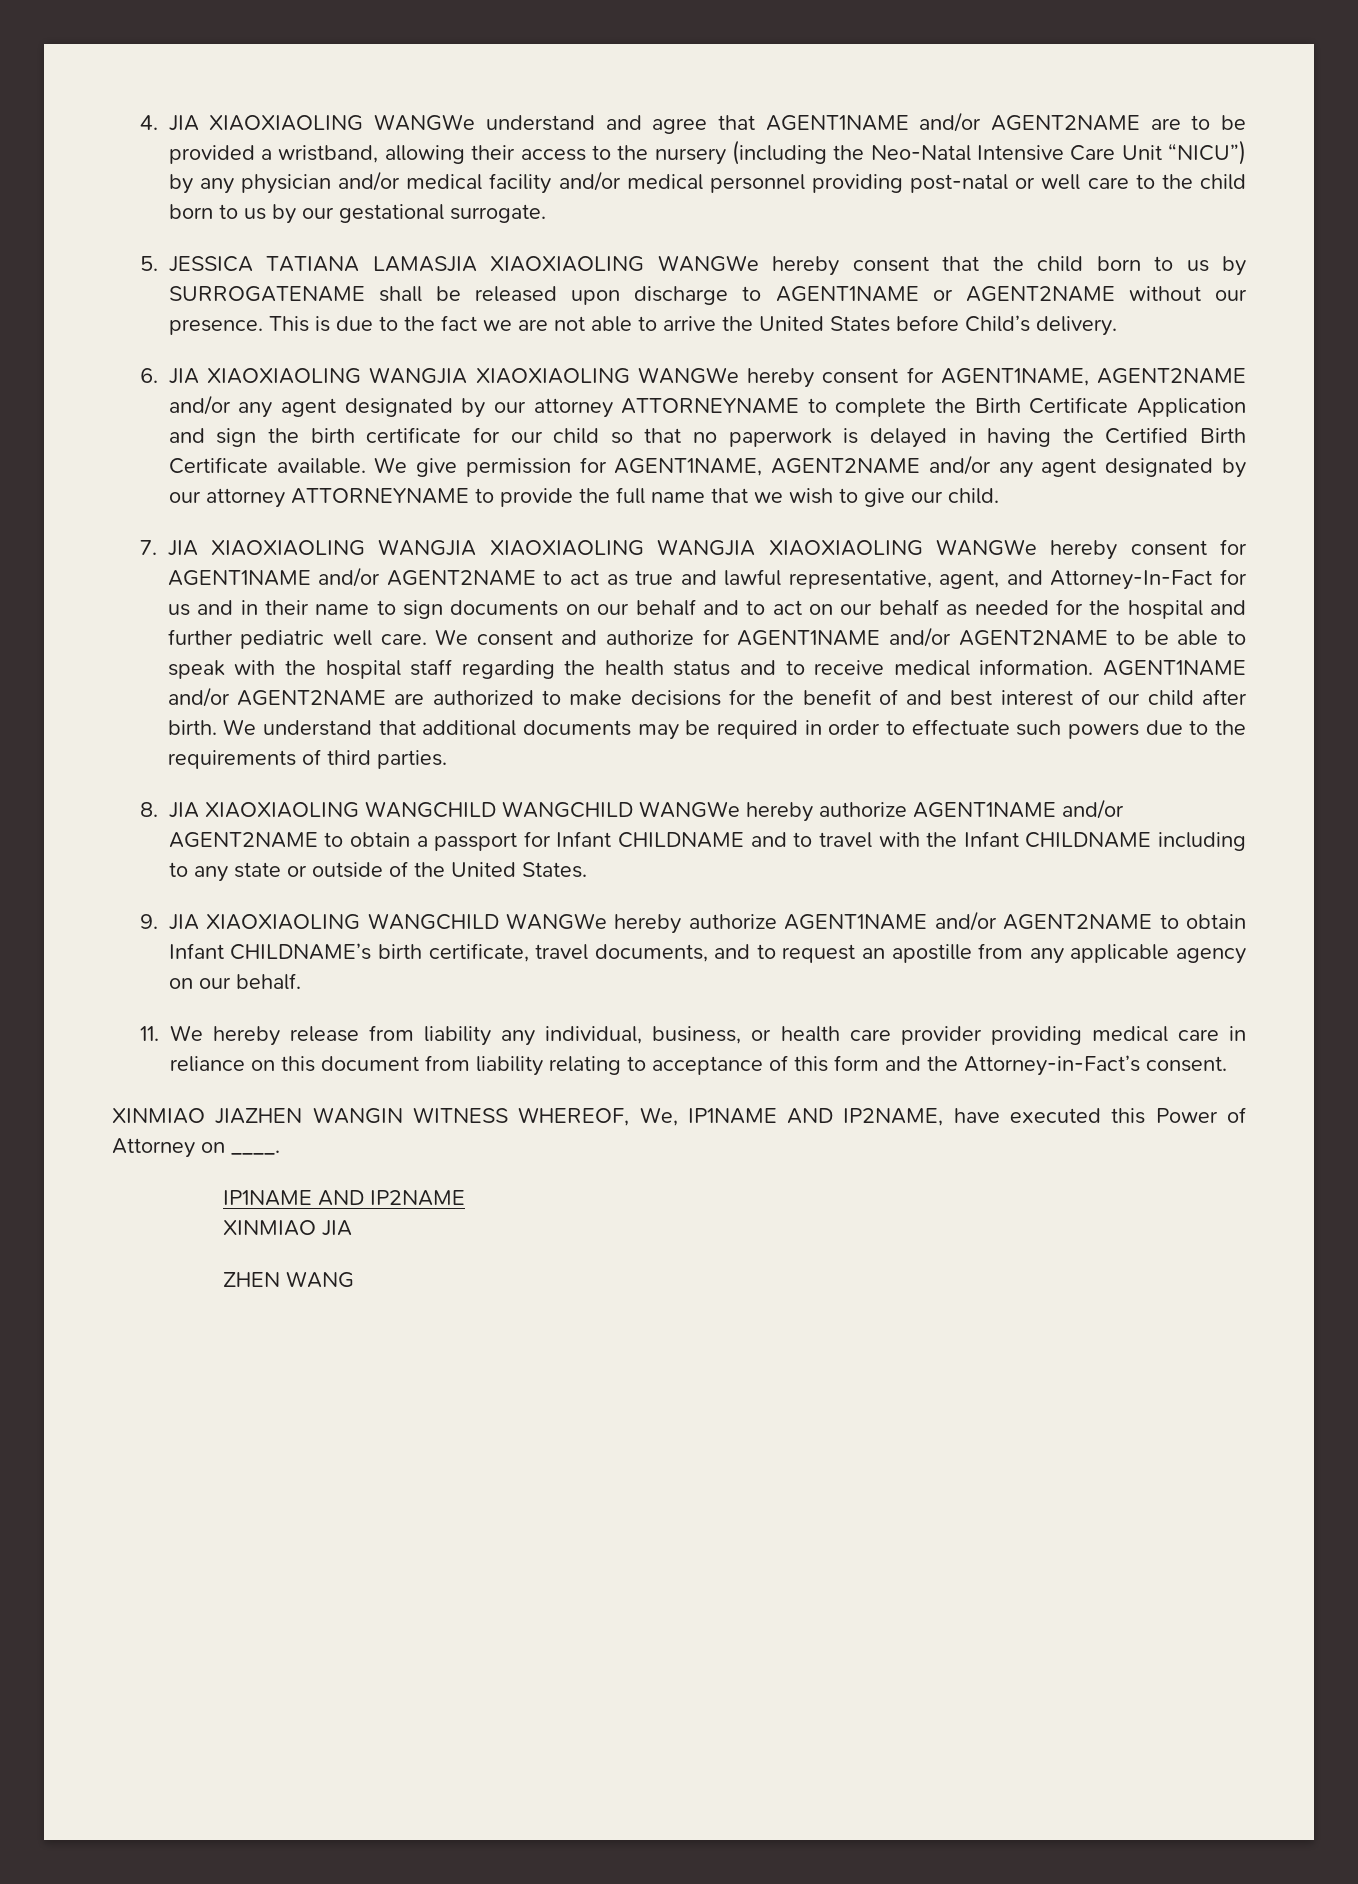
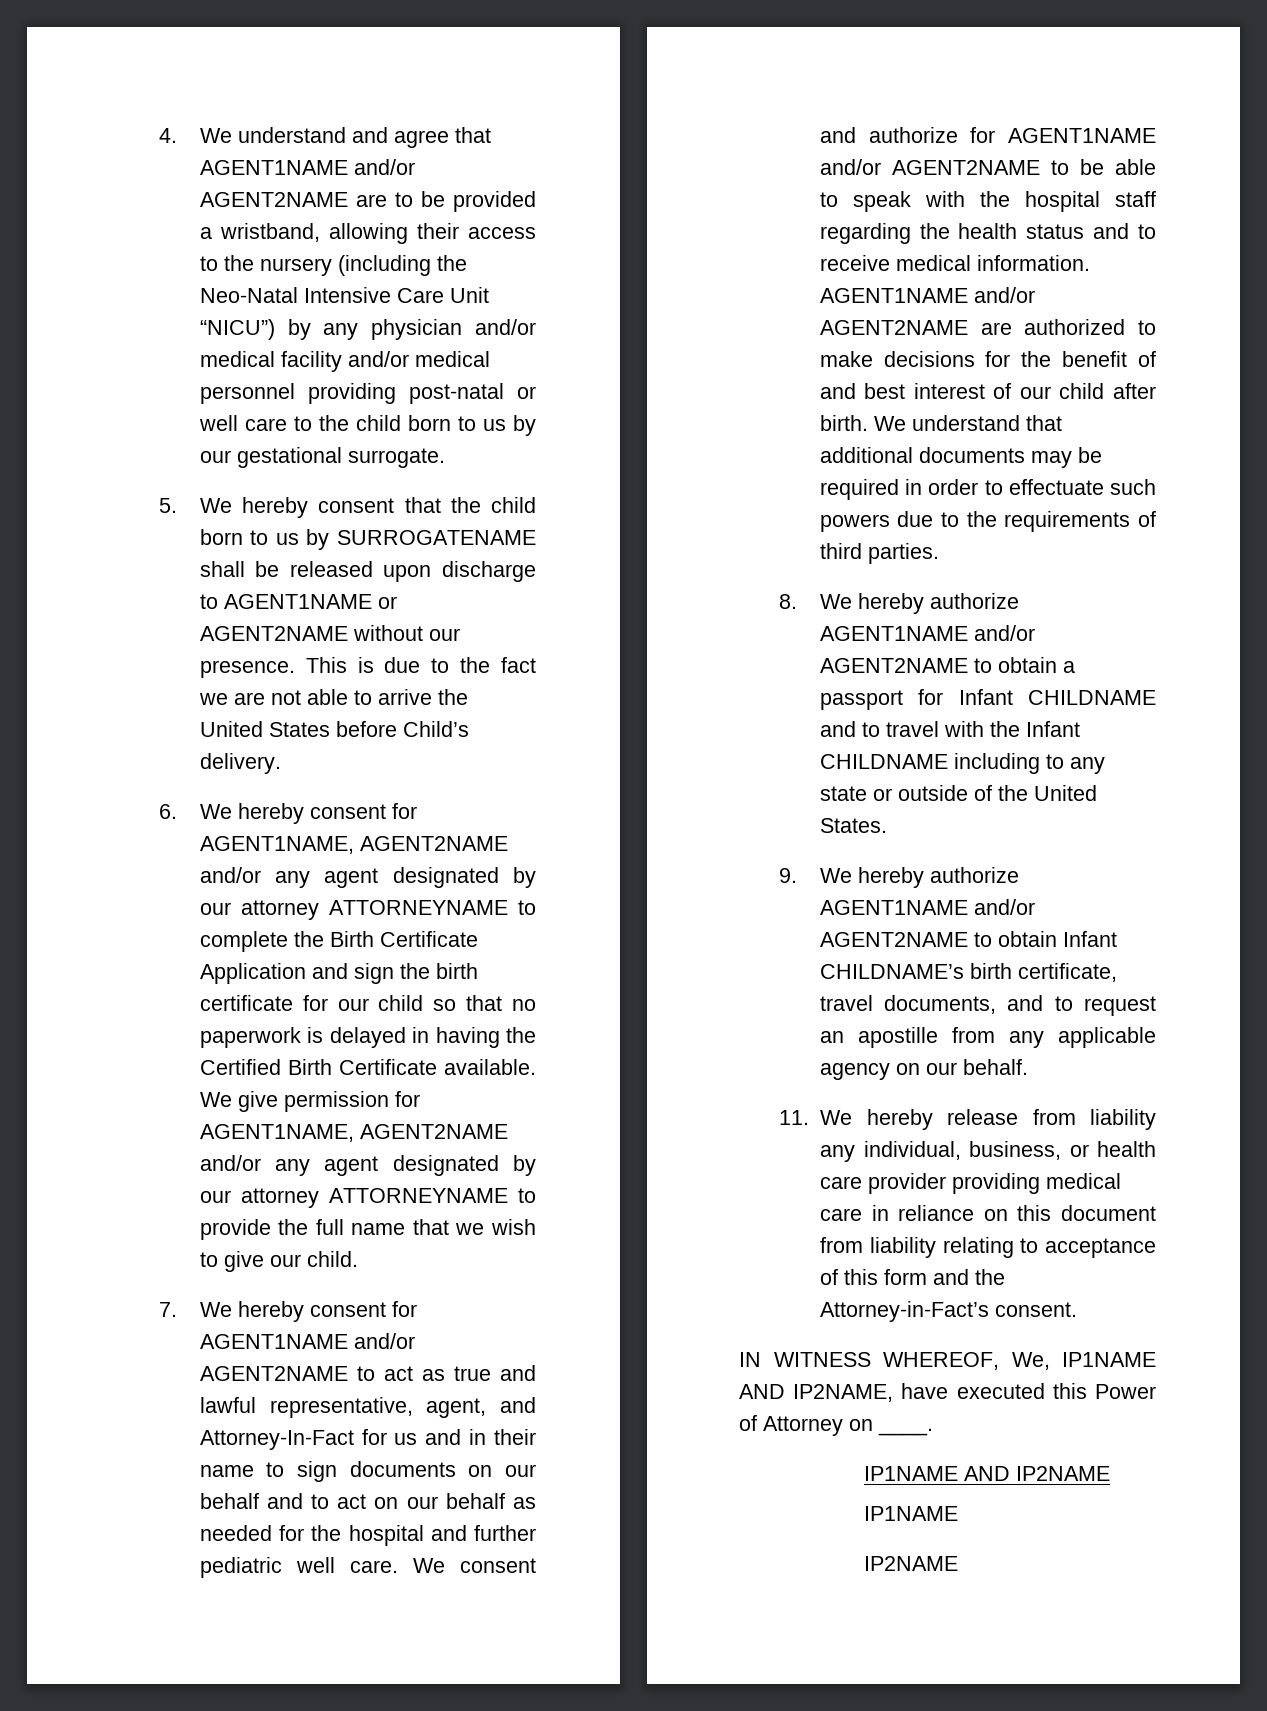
[168,114,476,131] JIA XIAOXIAOLING WANGWe -> [199,128,232,143] We
[168,255,759,272] JESSICA TATIANA LAMASJIA XIAOXIAOLING WANGWe -> [199,498,232,513] We
[168,367,739,384] JIA XIAOXIAOLING WANGJIA XIAOXIAOLING WANGWe -> [199,804,232,819] We
[167,539,1037,556] JIA XIAOXIAOLING WANGJIA XIAOXIAOLING WANGJIA XIAOXIAOLING WANGWe -> [199,1302,232,1317] We
[168,801,740,818] JIA XIAOXIAOLING WANGCHILD WANGCHILD WANGWe -> [819,594,852,609] We
[168,913,608,930] JIA XIAOXIAOLING WANGCHILD WANGWe -> [819,868,852,883] We
[112,1107,403,1124] XINMIAO JIAZHEN WANGIN -> [739,1352,761,1367] IN
[223,1220,353,1236] [223,1271,355,1288] XINMIAO JIA // ZHEN WANG -> [864,1506,959,1521] [864,1556,959,1571] IP1NAME // IP2NAME

